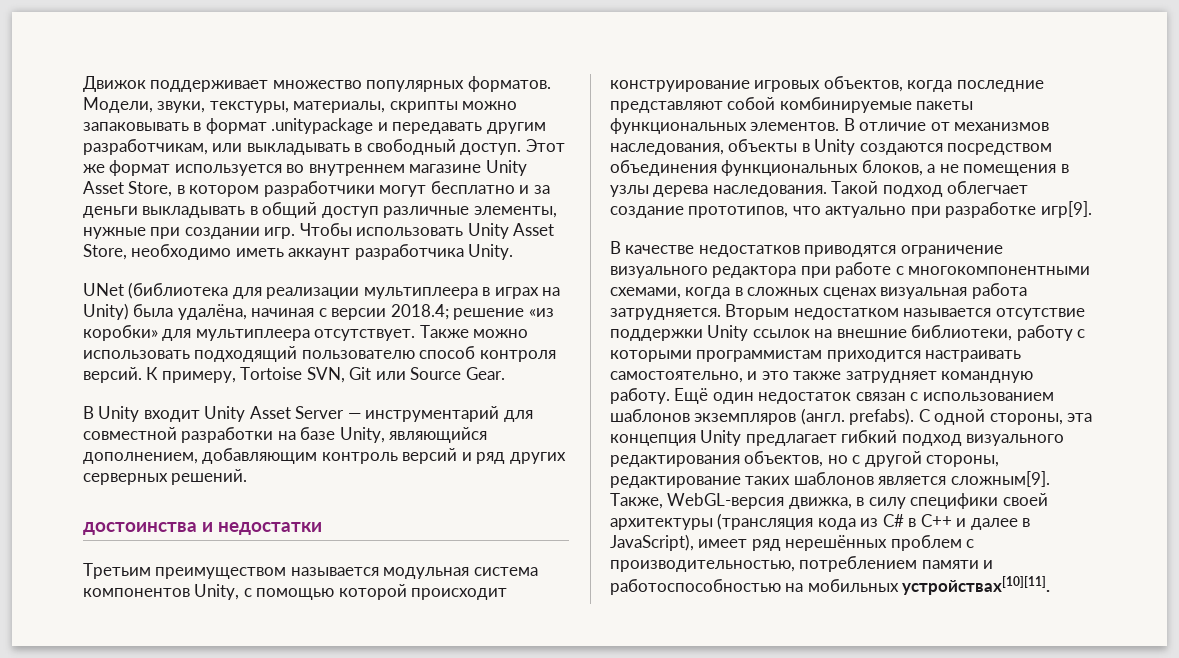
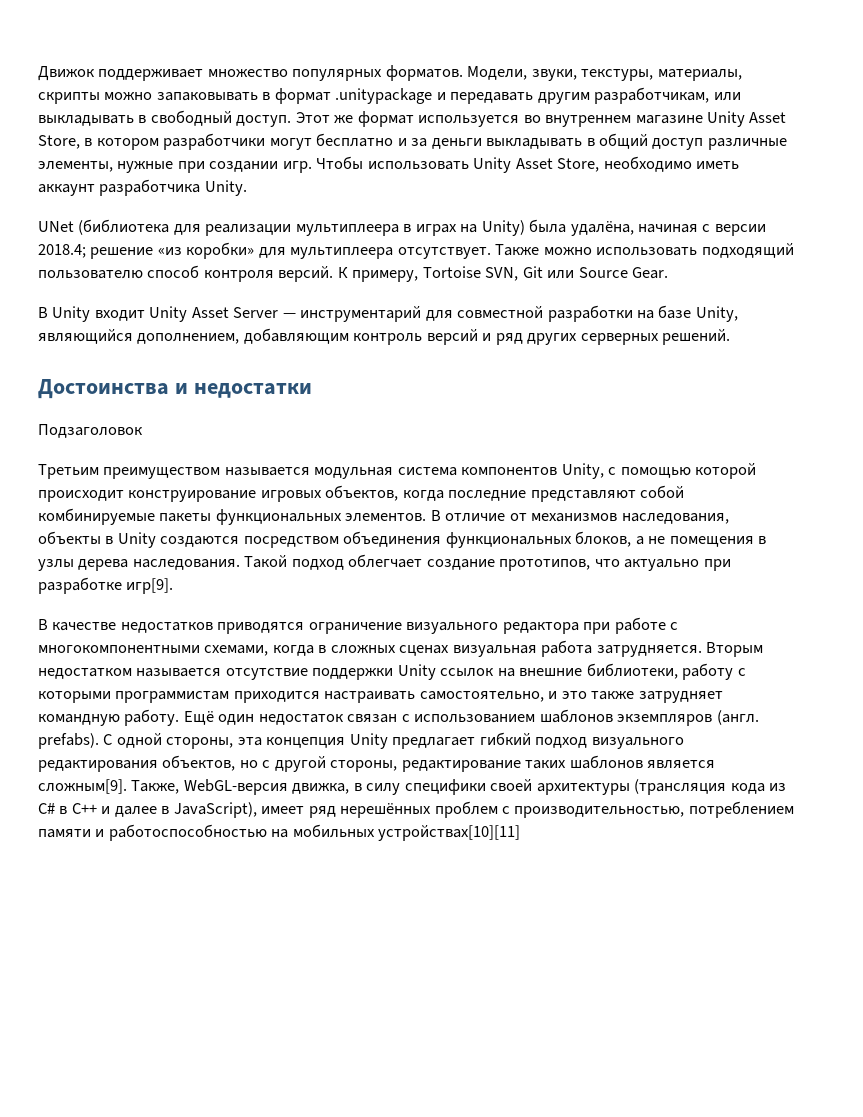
[83,522,197,535] достоинства -> [38,379,169,399] Достоинства
(323, 528) none -> [38,424,143,438] // Подзаголовок
[902,576,1051,595] устройствах[10][11]. -> [378,825,521,841] устройствах[10][11]

